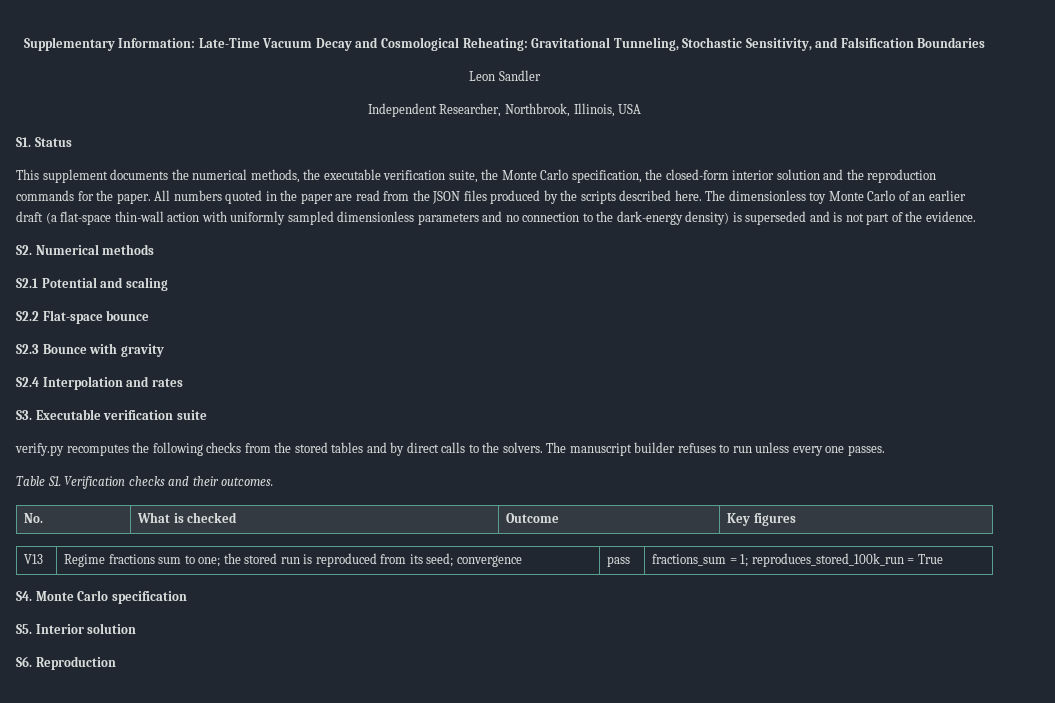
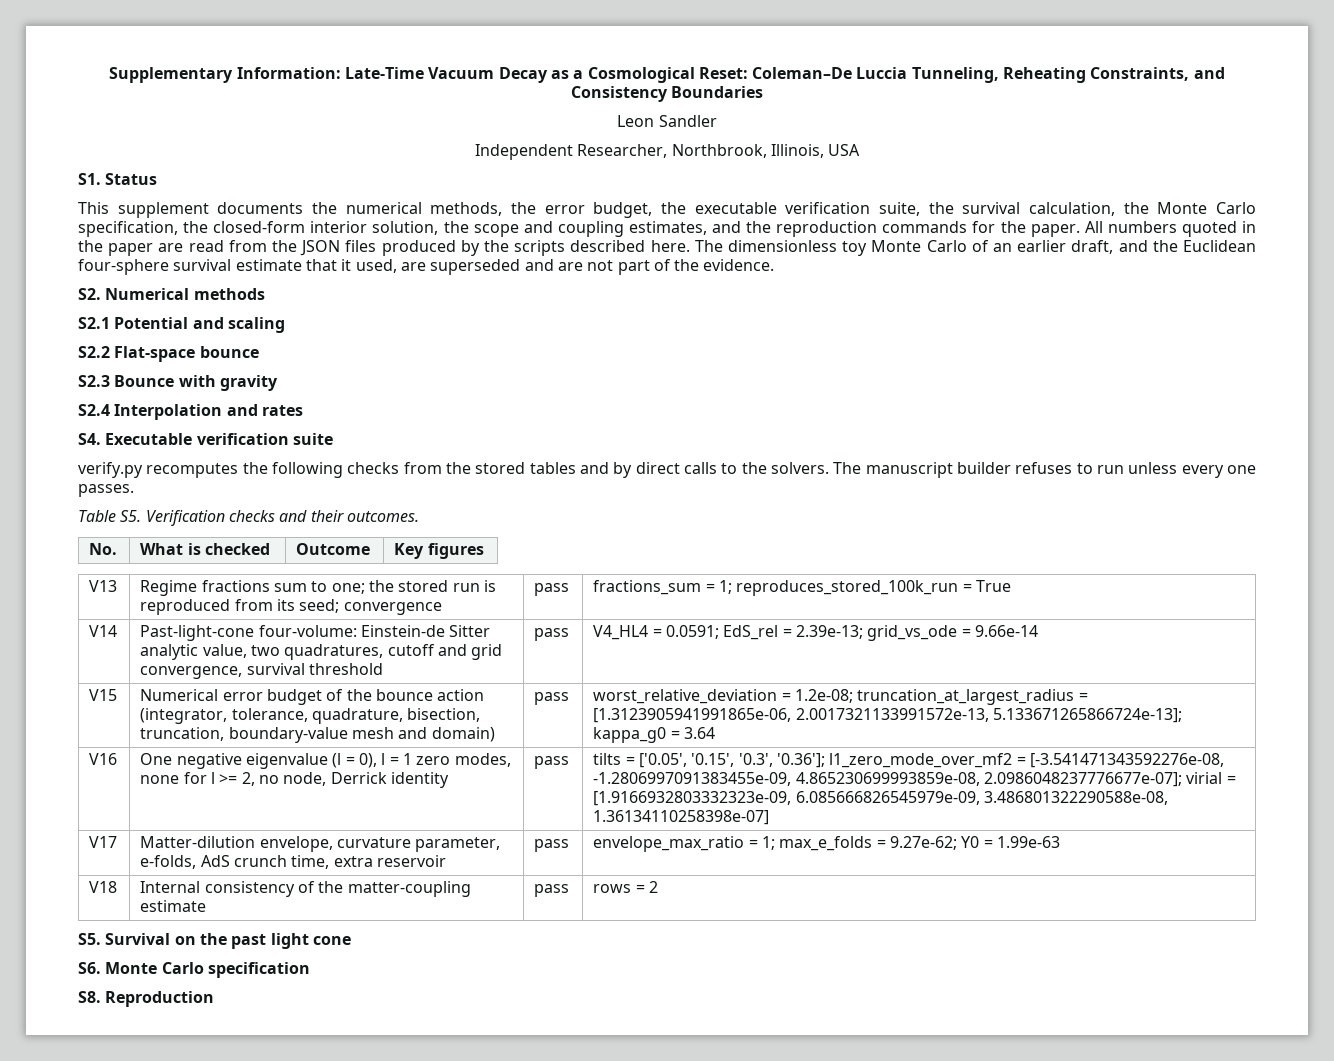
[355,37,914,51] and Cosmological Reheating: Gravitational Tunneling, Stochastic Sensitivity, and Falsification -> [550,67,1225,83] [570,86,668,102] as a Cosmological Reset: Coleman–De Luccia Tunneling, Reheating Constraints, and Consistency
(321, 174) none -> [544,202,686,218] error budget, the
(499, 174) none -> [962,202,1149,216] survival calculation, the
[776,169,820,180] solution -> [372,221,707,237] solution, the scope and coupling estimates,
[16,211,742,225] draft (a flat-space thin-wall action with uniformly sampled dimensionless parameters and no connection to the dark-energy density) is -> [1071,240,1257,254] [78,259,426,275] draft, and the Euclidean four-sphere survival estimate that it used, are
[833,212,843,222] is -> [557,262,583,271] are
[16,410,32,420] S3. -> [78,433,101,445] S4.
[47,476,61,486] S1. -> [120,510,142,522] S5.
[16,591,32,601] // S4. -> [89,625,118,637] [140,625,491,641] [140,644,503,660] [140,663,384,679] [534,628,570,641] [593,625,1038,641] [89,689,118,701] [140,689,485,705] [140,708,481,724] [140,727,495,743] [534,692,570,705] [593,689,1088,705] [593,708,1183,723] [593,727,716,743] [89,753,118,765] [140,753,511,769] [140,772,449,788] [534,756,570,769] [593,753,1224,768] [593,772,1236,787] [593,791,1169,806] [593,810,770,825] [89,836,118,848] [140,836,501,852] [140,855,446,869] [534,839,570,852] [593,836,1060,852] [89,881,118,893] [140,881,471,897] [140,900,207,912] [534,884,570,897] [593,881,659,893] [78,933,351,949] [78,962,101,974] // V14 | Past-light-cone four-volume: Einstein-de Sitter analytic value, two quadratures, cutoff and grid convergence, survival threshold | pass | V4_HL4 = 0.0591; EdS_rel = 2.39e-13; grid_vs_ode = 9.66e-14 // V15 | Numerical error budget of the bounce action (integrator, tolerance, quadrature, bisection, truncation, boundary-value mesh and domain) | pass | worst_relative_deviation = 1.2e-08; truncation_at_largest_radius = [1.3123905941991865e-06, 2.0017321133991572e-13, 5.133671265866724e-13]; kappa_g0 = 3.64 // V16 | One negative eigenvalue (l = 0), l = 1 zero modes, none for l >= 2, no node, Derrick identity | pass | tilts = ['0.05', '0.15', '0.3', '0.36']; l1_zero_mode_over_mf2 = [-3.541471343592276e-08, -1.2806997091383455e-09, 4.865230699993859e-08, 2.0986048237776677e-07]; virial = [1.9166932803332323e-09, 6.085666826545979e-09, 3.486801322290588e-08, 1.36134110258398e-07] // V17 | Matter-dilution envelope, curvature parameter, e-folds, AdS crunch time, extra reservoir | pass | envelope_max_ratio = 1; max_e_folds = 9.27e-62; Y0 = 1.99e-63 // V18 | Internal consistency of the matter-coupling estimate | pass | rows = 2 // S5. Survival on the past light cone // S6.
[16,623,137,634] [16,656,32,667] S5. Interior solution // S6. -> [78,991,101,1003] S8.

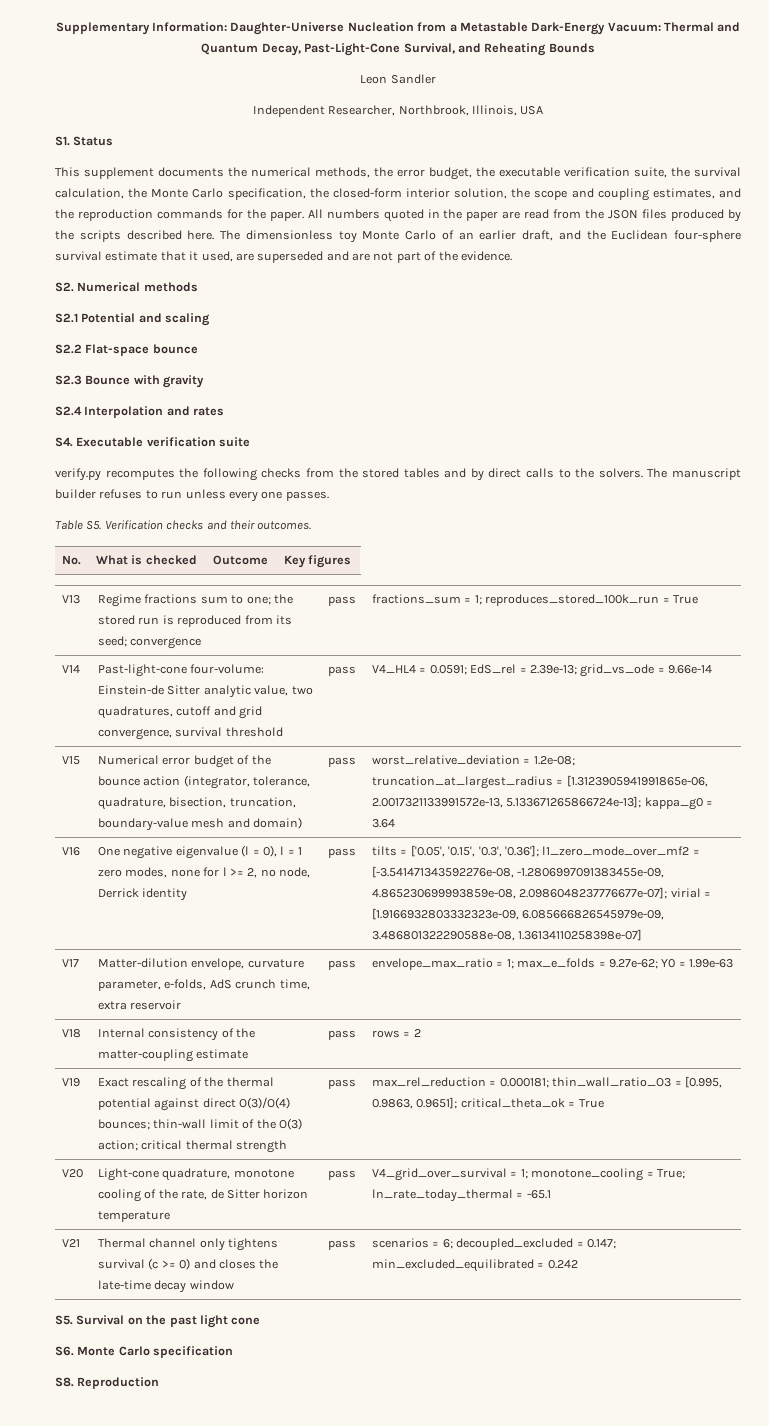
[344,67,1225,83] [570,86,764,102] Late-Time Vacuum Decay as a Cosmological Reset: Coleman–De Luccia Tunneling, Reheating Constraints, and Consistency Boundaries -> [230,22,741,35] [201,43,595,56] Daughter-Universe Nucleation from a Metastable Dark-Energy Vacuum: Thermal and Quantum Decay, Past-Light-Cone Survival, and Reheating Bounds
(659, 887) none -> [62,1078,81,1087] [98,1077,274,1090] [98,1097,291,1111] [98,1118,302,1130] [98,1140,288,1153] [328,1079,357,1089] [372,1076,722,1088] [372,1097,604,1109] [62,1169,84,1178] [98,1168,294,1181] [98,1189,309,1202] [98,1211,171,1222] [328,1170,357,1180] [372,1168,685,1181] [372,1189,551,1202] [62,1239,81,1247] [98,1238,279,1251] [98,1258,279,1270] [98,1280,234,1293] [328,1240,357,1250] [372,1238,616,1250] [372,1259,578,1272] // V19 | Exact rescaling of the thermal potential against direct O(3)/O(4) bounces; thin-wall limit of the O(3) action; critical thermal strength | pass | max_rel_reduction = 0.000181; thin_wall_ratio_O3 = [0.995, 0.9863, 0.9651]; critical_theta_ok = True // V20 | Light-cone quadrature, monotone cooling of the rate, de Sitter horizon temperature | pass | V4_grid_over_survival = 1; monotone_cooling = True; ln_rate_today_thermal = -65.1 // V21 | Thermal channel only tightens survival (c >= 0) and closes the late-time decay window | pass | scenarios = 6; decoupled_excluded = 0.147; min_excluded_equilibrated = 0.242

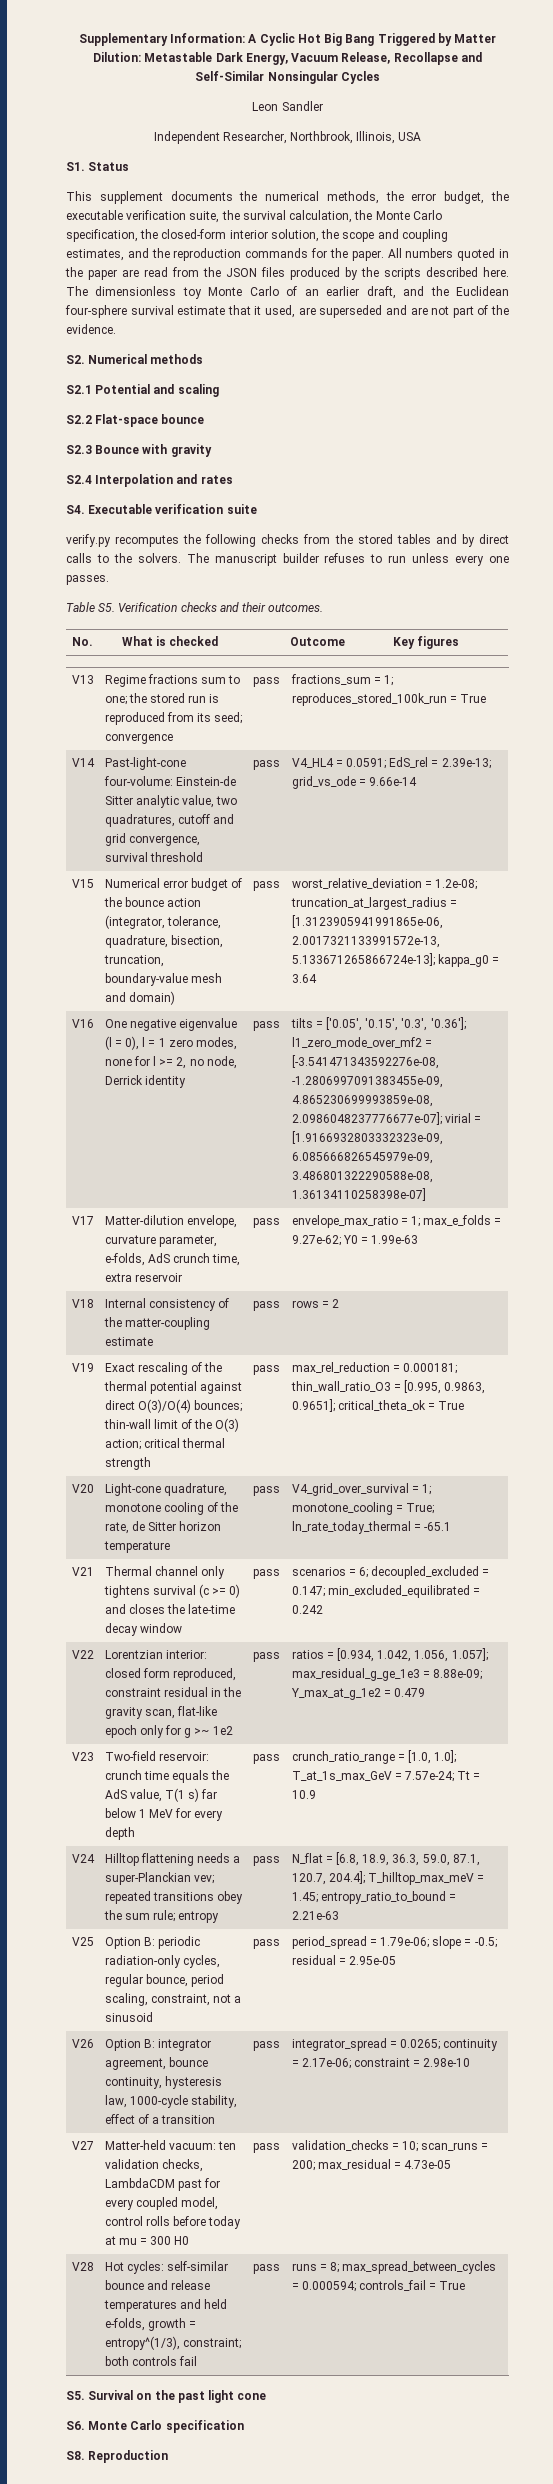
[230,22,741,35] [201,43,595,56] Daughter-Universe Nucleation from a Metastable Dark-Energy Vacuum: Thermal and Quantum Decay, Past-Light-Cone Survival, and Reheating Bounds -> [248,33,497,46] [93,52,482,65] [195,71,380,84] A Cyclic Hot Big Bang Triggered by Matter Dilution: Metastable Dark Energy, Vacuum Release, Recollapse and Self-Similar Nonsingular Cycles
(578, 1264) none -> [71,1650,94,1659] [104,1650,207,1659] [104,1668,236,1681] [104,1687,242,1697] [104,1706,217,1719] [104,1725,233,1738] [252,1652,280,1662] [291,1648,488,1662] [291,1668,482,1681] [290,1688,425,1700] [71,1752,94,1761] [104,1751,209,1761] [104,1770,230,1783] [104,1788,218,1802] [104,1808,224,1821] [104,1827,135,1840] [252,1754,280,1764] [291,1750,457,1764] [291,1771,481,1782] [291,1790,316,1799] [71,1854,95,1863] [104,1853,241,1866] [104,1872,214,1885] [104,1891,243,1904] [103,1910,220,1923] [252,1856,280,1866] [291,1852,480,1866] [291,1871,485,1885] [291,1891,456,1904] [291,1911,339,1920] [71,1937,94,1946] [104,1936,200,1949] [104,1955,220,1968] [104,1974,224,1987] [104,1993,242,2006] [104,2012,153,2022] [252,1939,280,1949] [291,1936,497,1949] [291,1955,396,1965] [71,2039,94,2048] [104,2039,211,2051] [104,2057,208,2070] [104,2076,222,2089] [104,2095,237,2108] [104,2114,216,2124] [252,2041,280,2051] [291,2038,499,2051] [291,2058,471,2069] [71,2141,94,2150] [104,2140,236,2150] [104,2159,203,2172] [104,2178,220,2191] [104,2197,218,2210] [104,2216,242,2229] [104,2236,190,2245] [252,2143,280,2153] [291,2140,489,2152] [291,2159,452,2171] [71,2262,94,2271] [104,2261,228,2274] [104,2280,210,2290] [103,2299,227,2312] [104,2318,196,2331] [104,2336,241,2350] [104,2356,197,2366] [252,2264,280,2274] [291,2261,497,2274] [291,2280,466,2292] // V22 | Lorentzian interior: closed form reproduced, constraint residual in the gravity scan, flat-like epoch only for g >~ 1e2 | pass | ratios = [0.934, 1.042, 1.056, 1.057]; max_residual_g_ge_1e3 = 8.88e-09; Y_max_at_g_1e2 = 0.479 // V23 | Two-field reservoir: crunch time equals the AdS value, T(1 s) far below 1 MeV for every depth | pass | crunch_ratio_range = [1.0, 1.0]; T_at_1s_max_GeV = 7.57e-24; Tt = 10.9 // V24 | Hilltop flattening needs a super-Planckian vev; repeated transitions obey the sum rule; entropy | pass | N_flat = [6.8, 18.9, 36.3, 59.0, 87.1, 120.7, 204.4]; T_hilltop_max_meV = 1.45; entropy_ratio_to_bound = 2.21e-63 // V25 | Option B: periodic radiation-only cycles, regular bounce, period scaling, constraint, not a sinusoid | pass | period_spread = 1.79e-06; slope = -0.5; residual = 2.95e-05 // V26 | Option B: integrator agreement, bounce continuity, hysteresis law, 1000-cycle stability, effect of a transition | pass | integrator_spread = 0.0265; continuity = 2.17e-06; constraint = 2.98e-10 // V27 | Matter-held vacuum: ten validation checks, LambdaCDM past for every coupled model, control rolls before today at mu = 300 H0 | pass | validation_checks = 10; scan_runs = 200; max_residual = 4.73e-05 // V28 | Hot cycles: self-similar bounce and release temperatures and held e-folds, growth = entropy^(1/3), constraint; both controls fail | pass | runs = 8; max_spread_between_cycles = 0.000594; controls_fail = True

